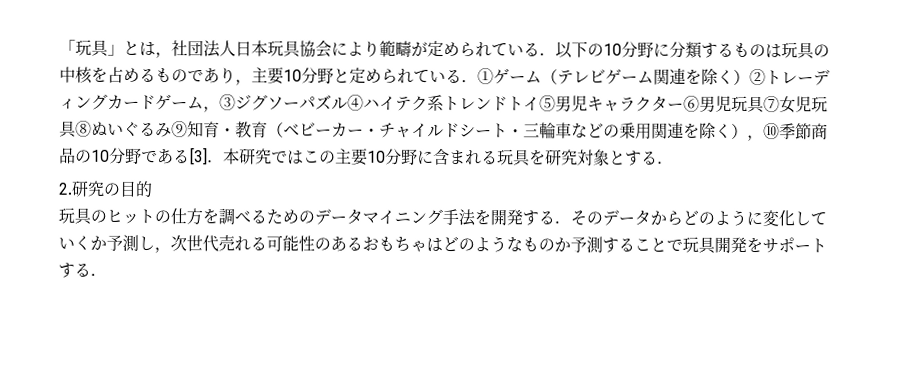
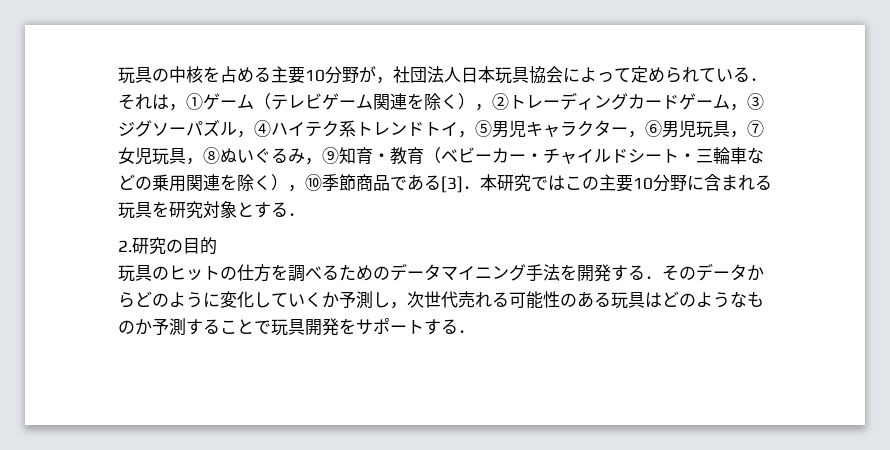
[59,39,156,57] 「玩具」とは -> [118,66,376,84] 玩具の中核を占める主要10分野が
[363,40,830,60] [59,66,478,86] り範疇が定められている．以下の10分野に分類するものは玩具の中核を占めるものであり，主要10分野と定められている． -> [597,66,767,83] [118,94,186,111] って定められている．それは，
(750, 77) none -> [475,104,492,111] ，
(348, 103) none -> [237,131,254,138] ，
(540, 104) none -> [458,131,475,138] ，
(684, 106) none -> [628,131,645,138] ，
(765, 104) none -> [730,131,747,138] ，
(77, 129) none -> [186,158,203,165] ，
(172, 130) none -> [305,158,322,165] ，
[75,147,142,164] の10分野 -> (390, 183) none
[362,236,427,252] おもちゃ -> [611,292,645,309] 玩具

